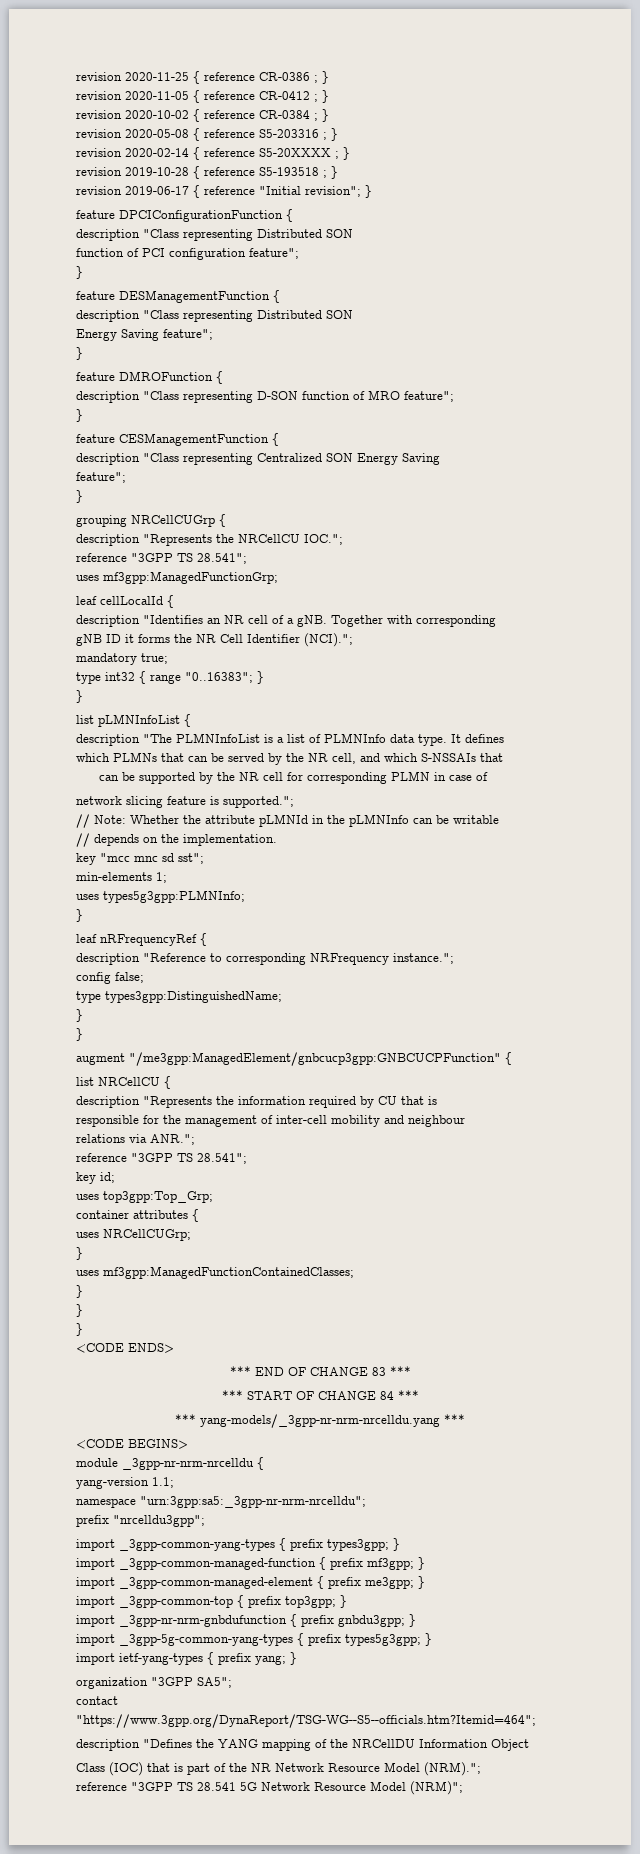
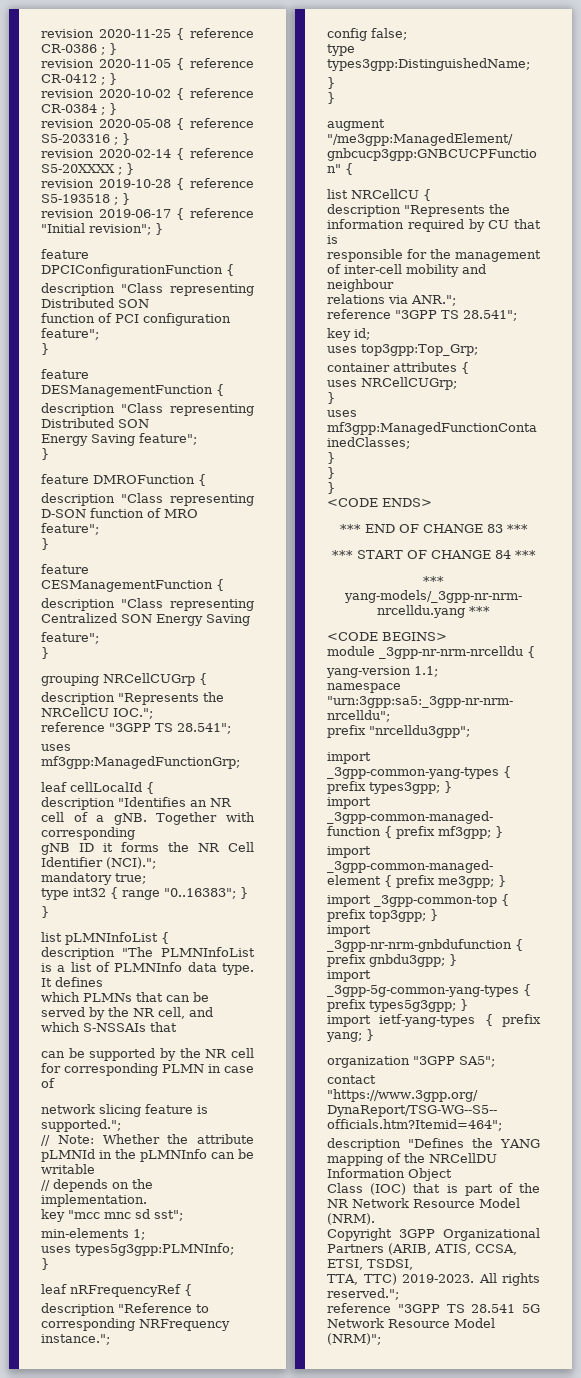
[424,1762,481,1776] (NRM)."; -> [327,1213,375,1225] [327,1228,540,1241] [327,1243,517,1255] [327,1259,413,1270] [327,1273,540,1286] [327,1288,399,1300] (NRM). // Copyright 3GPP Organizational Partners (ARIB, ATIS, CCSA, ETSI, TSDSI, // TTA, TTC) 2019-2023. All rights reserved.";

